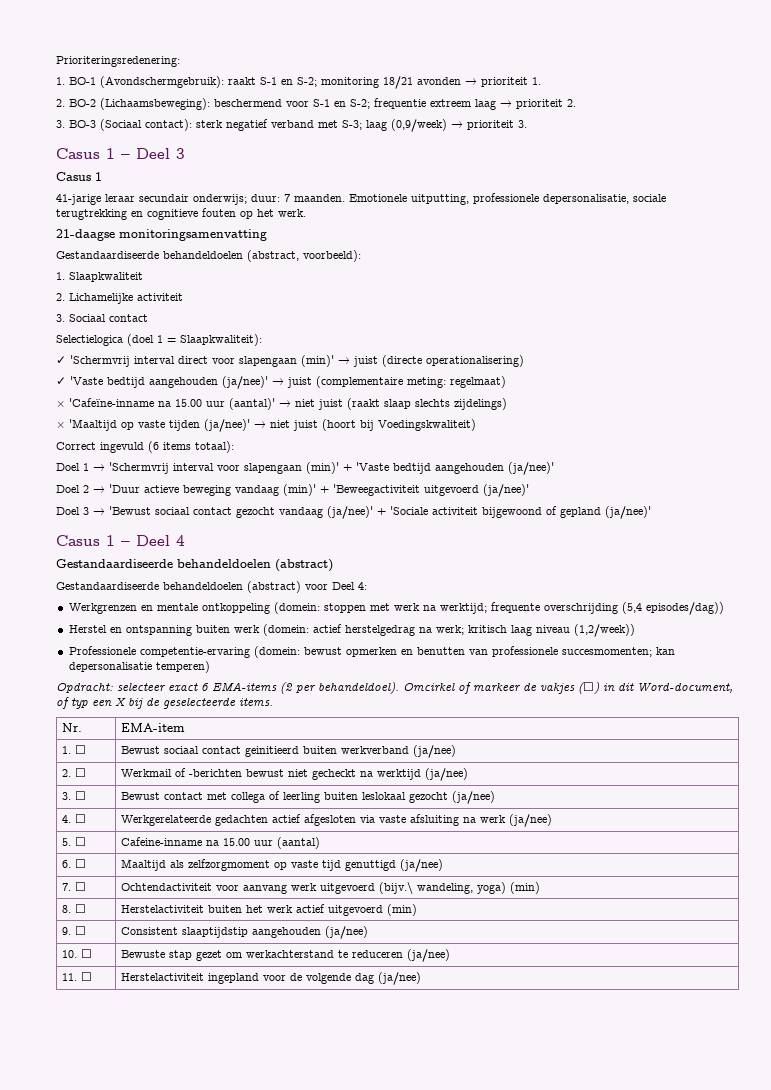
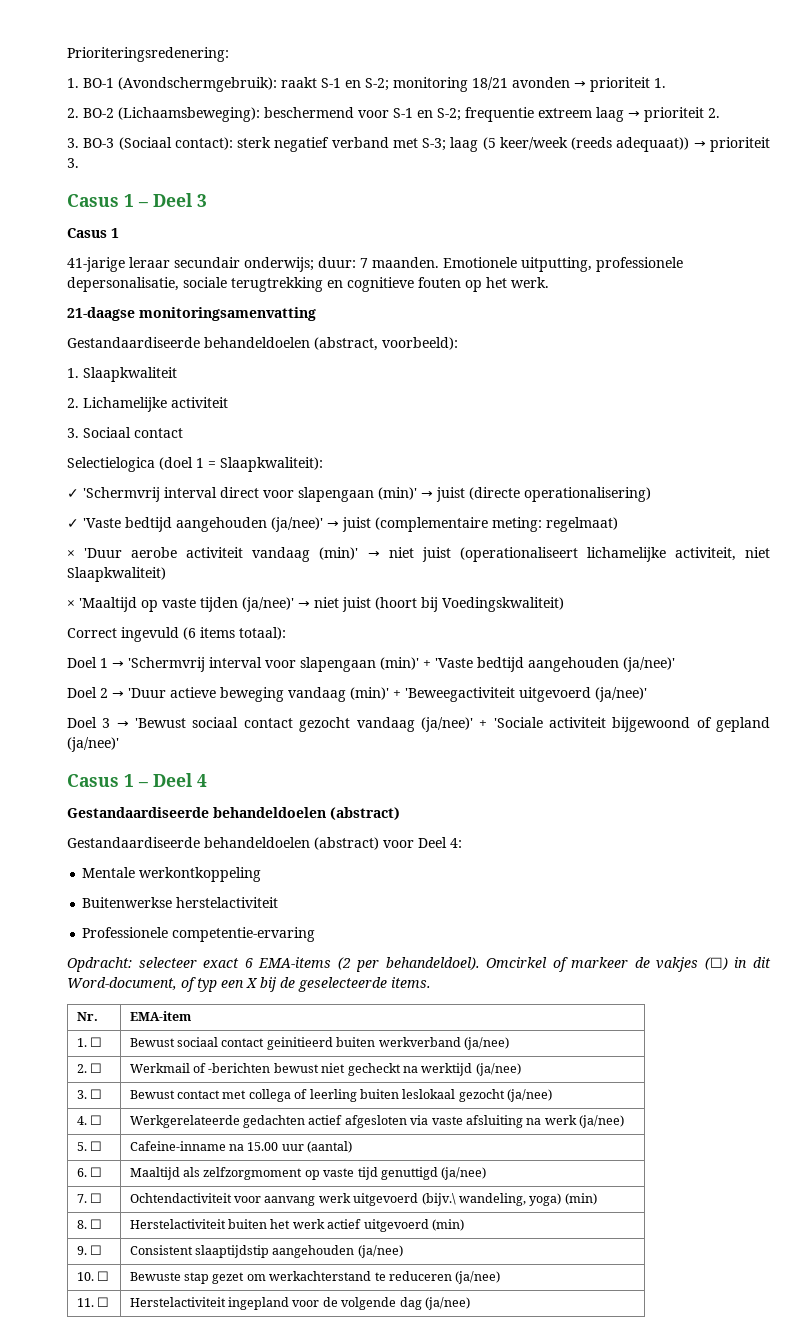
[391,119,447,132] (0,9/week) -> [482,137,690,152] (5 keer/week (reeds adequaat))
[69,398,507,410] 'Cafeïne-inname na 15.00 uur (aantal)' → niet juist (raakt slaap slechts zijdelings) -> [84,547,770,562] [67,567,166,582] 'Duur aerobe activiteit vandaag (min)' → niet juist (operationaliseert lichamelijke activiteit, niet Slaapkwaliteit)
[68,602,724,615] [68,624,635,637] [68,646,675,658] [68,661,210,673] Werkgrenzen en mentale ontkoppeling (domein: stoppen met werk na werktijd; frequente overschrijding (5,4 episodes/dag)) // Herstel en ontspanning buiten werk (domein: actief herstelgedrag na werk; kritisch laag niveau (1,2/week)) // Professionele competentie-ervaring (domein: bewust opmerken en benutten van professionele succesmomenten; kan depersonalisatie temperen) -> [82,867,262,882] [82,897,279,908] [82,927,316,942] Mentale werkontkoppeling // Buitenwerkse herstelactiviteit // Professionele competentie-ervaring

